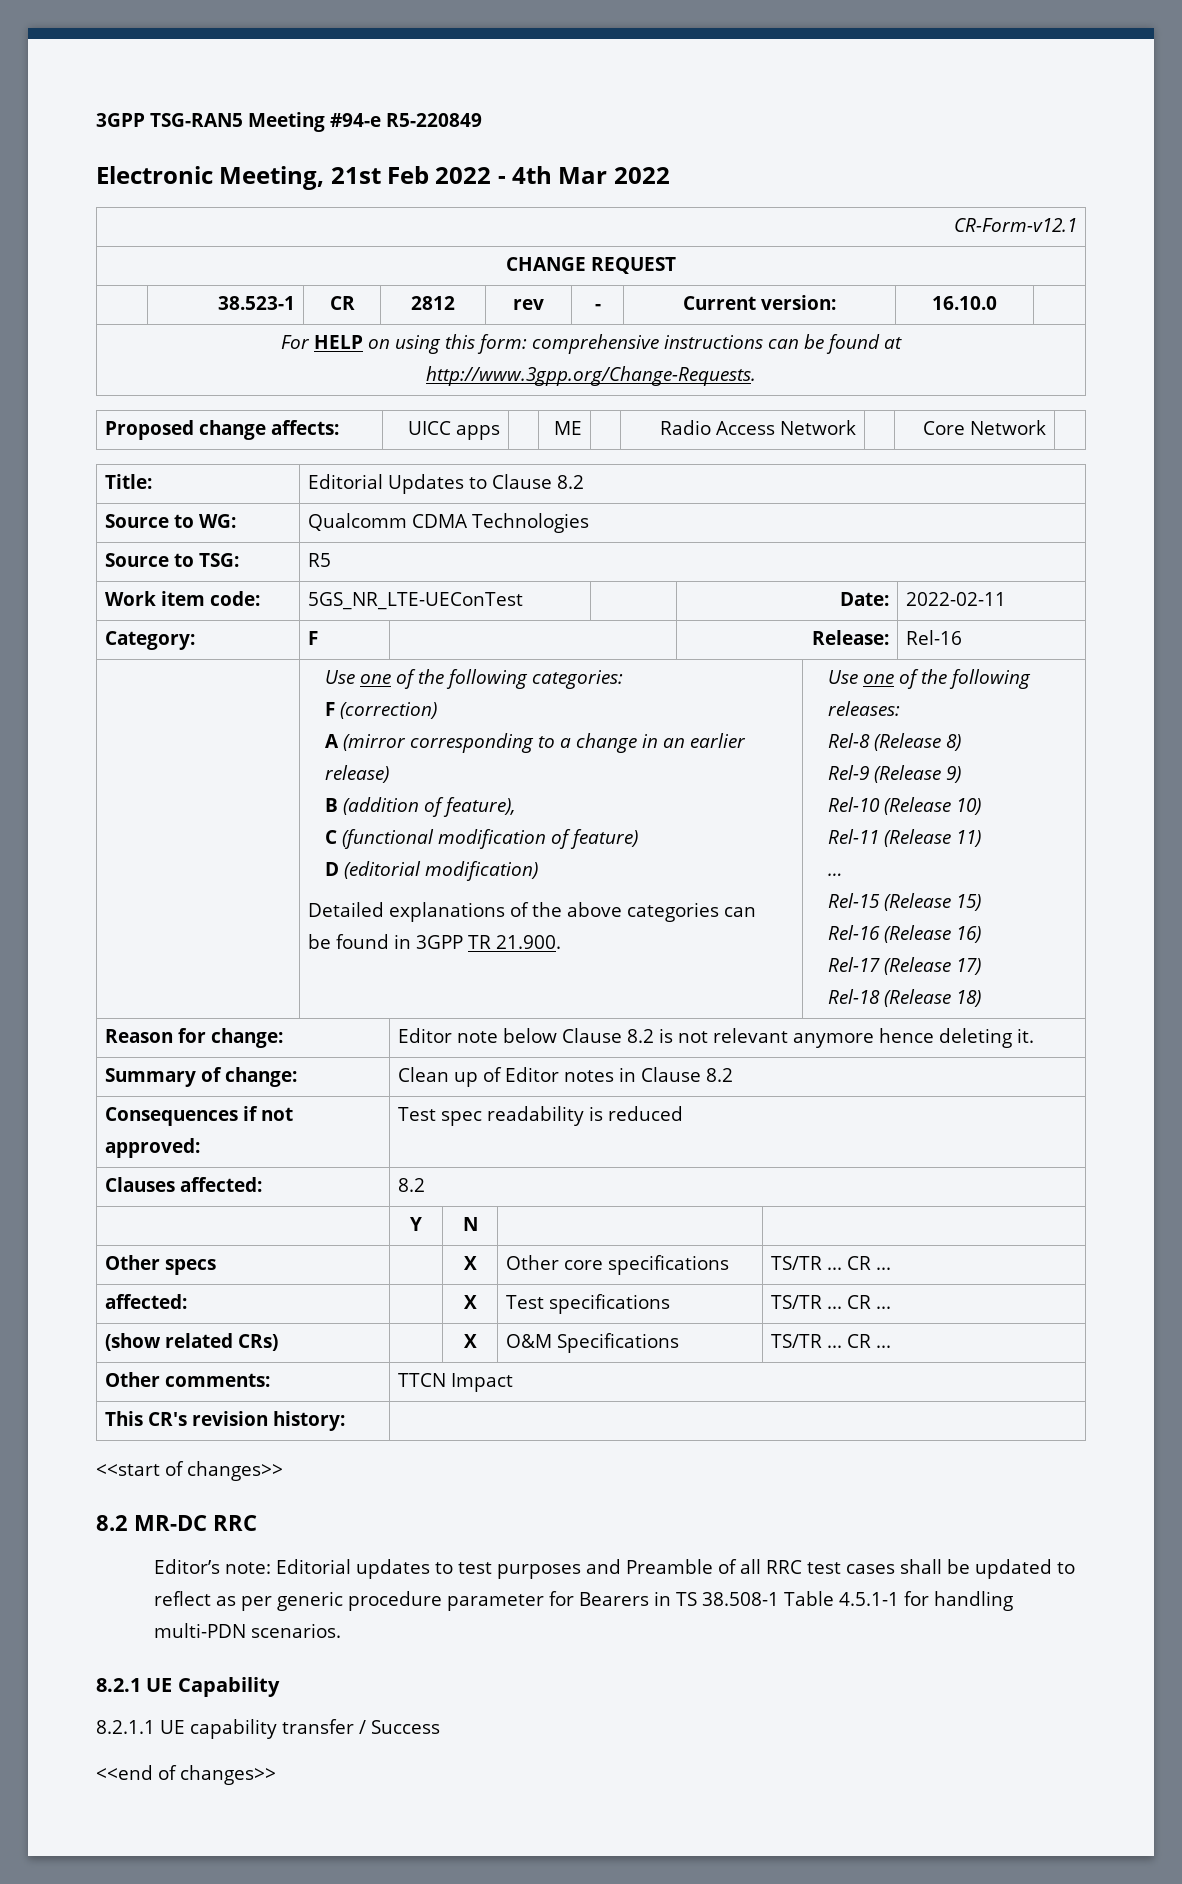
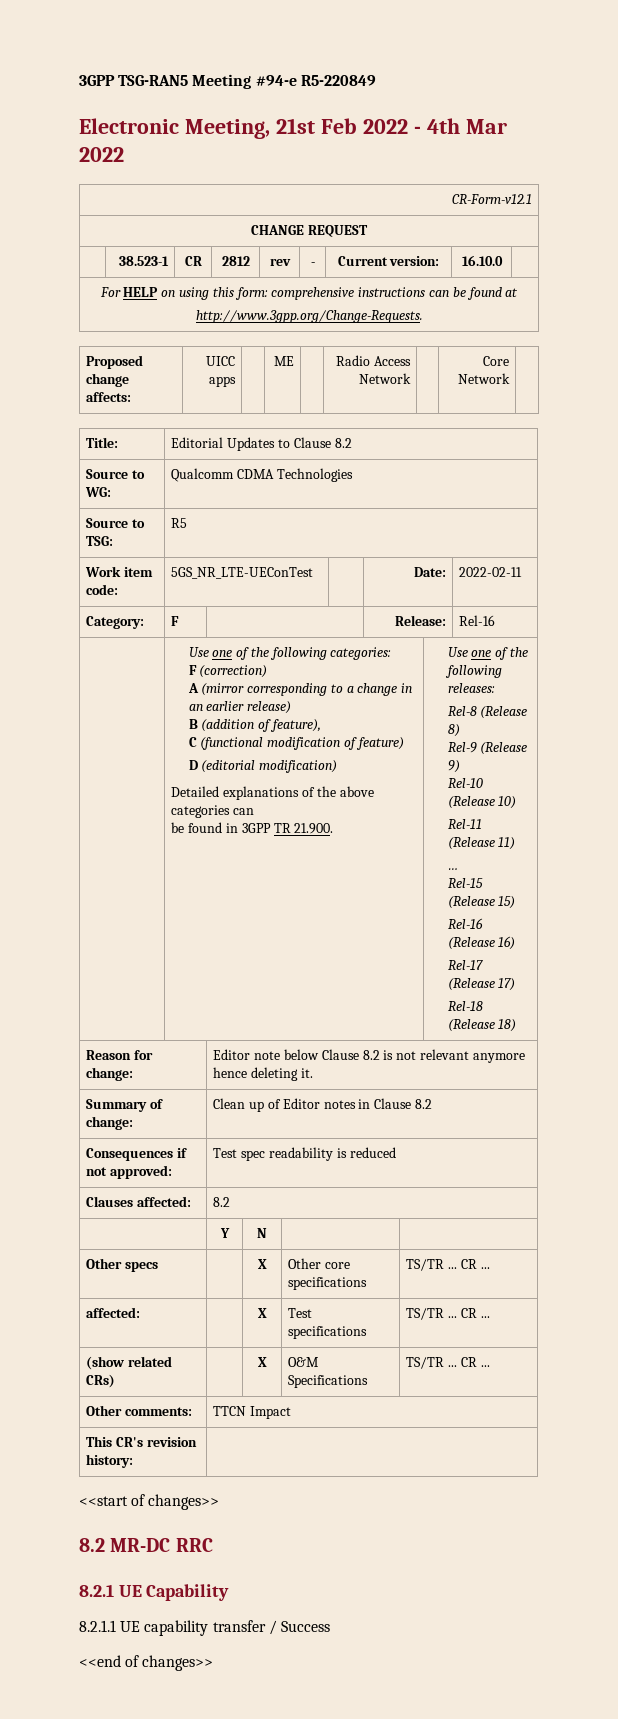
[154,1559,1076,1579] [154,1591,1014,1611] [154,1623,342,1638] // Editor’s note: Editorial updates to test purposes and Preamble of all RRC test cases shall be updated to reflect as per generic procedure parameter for Bearers in TS 38.508-1 Table 4.5.1-1 for handling multi-PDN scenarios. -> (213, 1545) none

